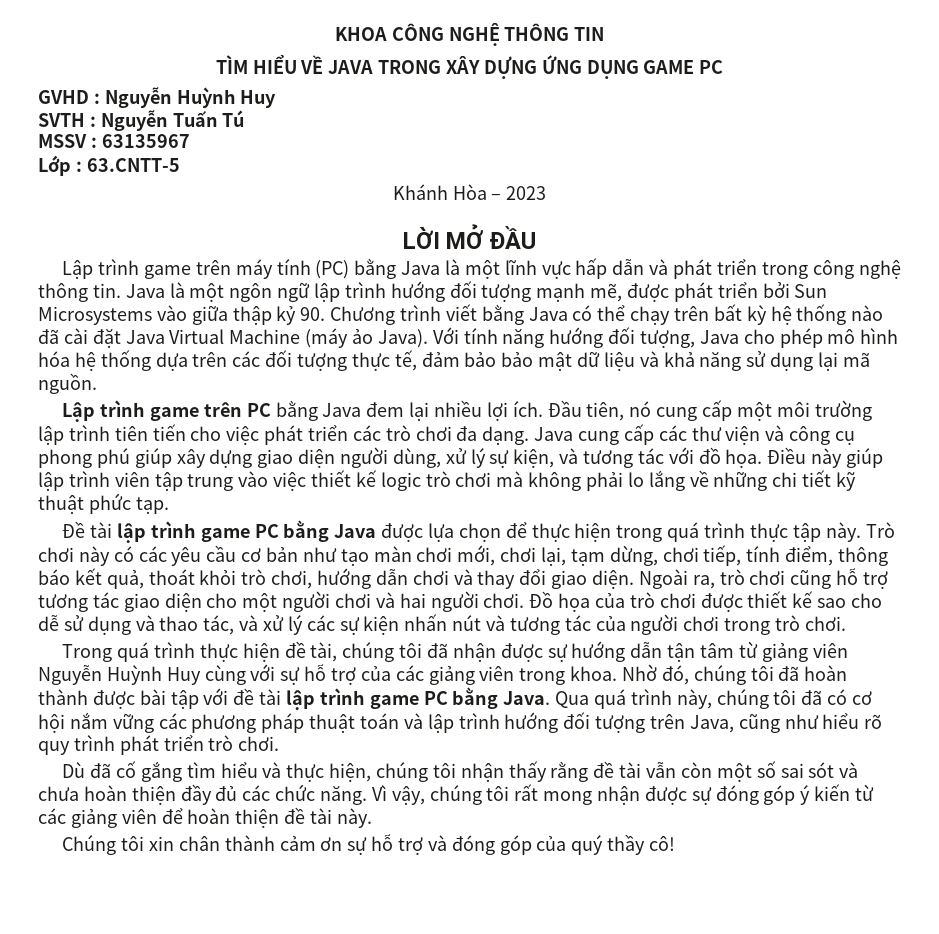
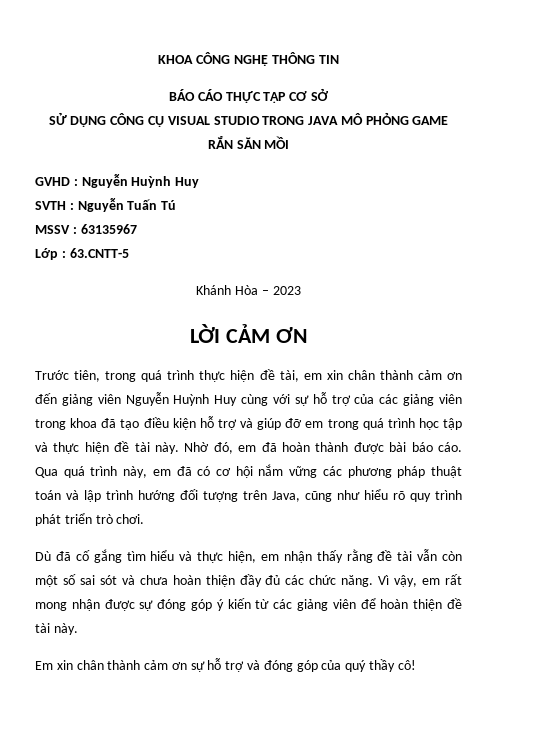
[215,54,724,79] TÌM HIỂU VỀ JAVA TRONG XÂY DỰNG ỨNG DỤNG GAME PC -> [169,88,329,103] [48,112,449,127] [207,136,290,149] BÁO CÁO THỰC TẬP CƠ SỞ // SỬ DỤNG CÔNG CỤ VISUAL STUDIO TRONG JAVA MÔ PHỎNG GAME RẮN SĂN MỒI
[446,224,537,249] [62,258,901,279] [38,281,828,302] [38,304,884,325] [38,327,899,348] [38,350,870,371] [38,373,97,394] [62,400,872,422] [38,424,856,445] [38,447,884,468] [38,470,857,491] [38,493,169,514] [62,520,895,543] [38,545,889,566] [38,568,889,589] [38,591,883,612] [38,614,846,635] [62,644,113,662] MỞ ĐẦU // Lập trình game trên máy tính (PC) bằng Java là một lĩnh vực hấp dẫn và phát triển trong công nghệ thông tin. Java là một ngôn ngữ lập trình hướng đối tượng mạnh mẽ, được phát triển bởi Sun Microsystems vào giữa thập kỷ 90. Chương trình viết bằng Java có thể chạy trên bất kỳ hệ thống nào đã cài đặt Java Virtual Machine (máy ảo Java). Với tính năng hướng đối tượng, Java cho phép mô hình hóa hệ thống dựa trên các đối tượng thực tế, đảm bảo bảo mật dữ liệu và khả năng sử dụng lại mã nguồn. // Lập trình game trên PC bằng Java đem lại nhiều lợi ích. Đầu tiên, nó cung cấp một môi trường lập trình tiên tiến cho việc phát triển các trò chơi đa dạng. Java cung cấp các thư viện và công cụ phong phú giúp xây dựng giao diện người dùng, xử lý sự kiện, và tương tác với đồ họa. Điều này giúp lập trình viên tập trung vào việc thiết kế logic trò chơi mà không phải lo lắng về những chi tiết kỹ thuật phức tạp. // Đề tài lập trình game PC bằng Java được lựa chọn để thực hiện trong quá trình thực tập này. Trò chơi này có các yêu cầu cơ bản như tạo màn chơi mới, chơi lại, tạm dừng, chơi tiếp, tính điểm, thông báo kết quả, thoát khỏi trò chơi, hướng dẫn chơi và thay đổi giao diện. Ngoài ra, trò chơi cũng hỗ trợ tương tác giao diện cho một người chơi và hai người chơi. Đồ họa của trò chơi được thiết kế sao cho dễ sử dụng và thao tác, và xử lý các sự kiện nhấn nút và tương tác của người chơi trong trò chơi. // Trong -> [226,324,307,343] [35,370,137,382] CẢM ƠN // Trước tiên, trong
[342,641,758,662] chúng tôi đã nhận được sự hướng dẫn tận tâm từ -> [303,370,462,380] [35,393,57,404] em xin chân thành cảm ơn đến
[570,664,774,685] khoa. Nhờ đó, chúng tôi -> [70,416,462,430] [35,441,257,454] khoa đã tạo điều kiện hỗ trợ và giúp đỡ em trong quá trình học tập và thực hiện đề tài này. Nhờ đó, em
[170,687,551,710] tập với đề tài lập trình game PC bằng Java. -> [411,442,462,452] báo cáo.
[716,689,797,709] chúng tôi -> [152,469,171,476] em
[376,762,456,782] chúng tôi -> [260,554,279,561] em
[429,785,510,805] chúng tôi -> [422,578,441,585] em
[62,835,145,855] Chúng tôi -> [35,661,53,670] Em

